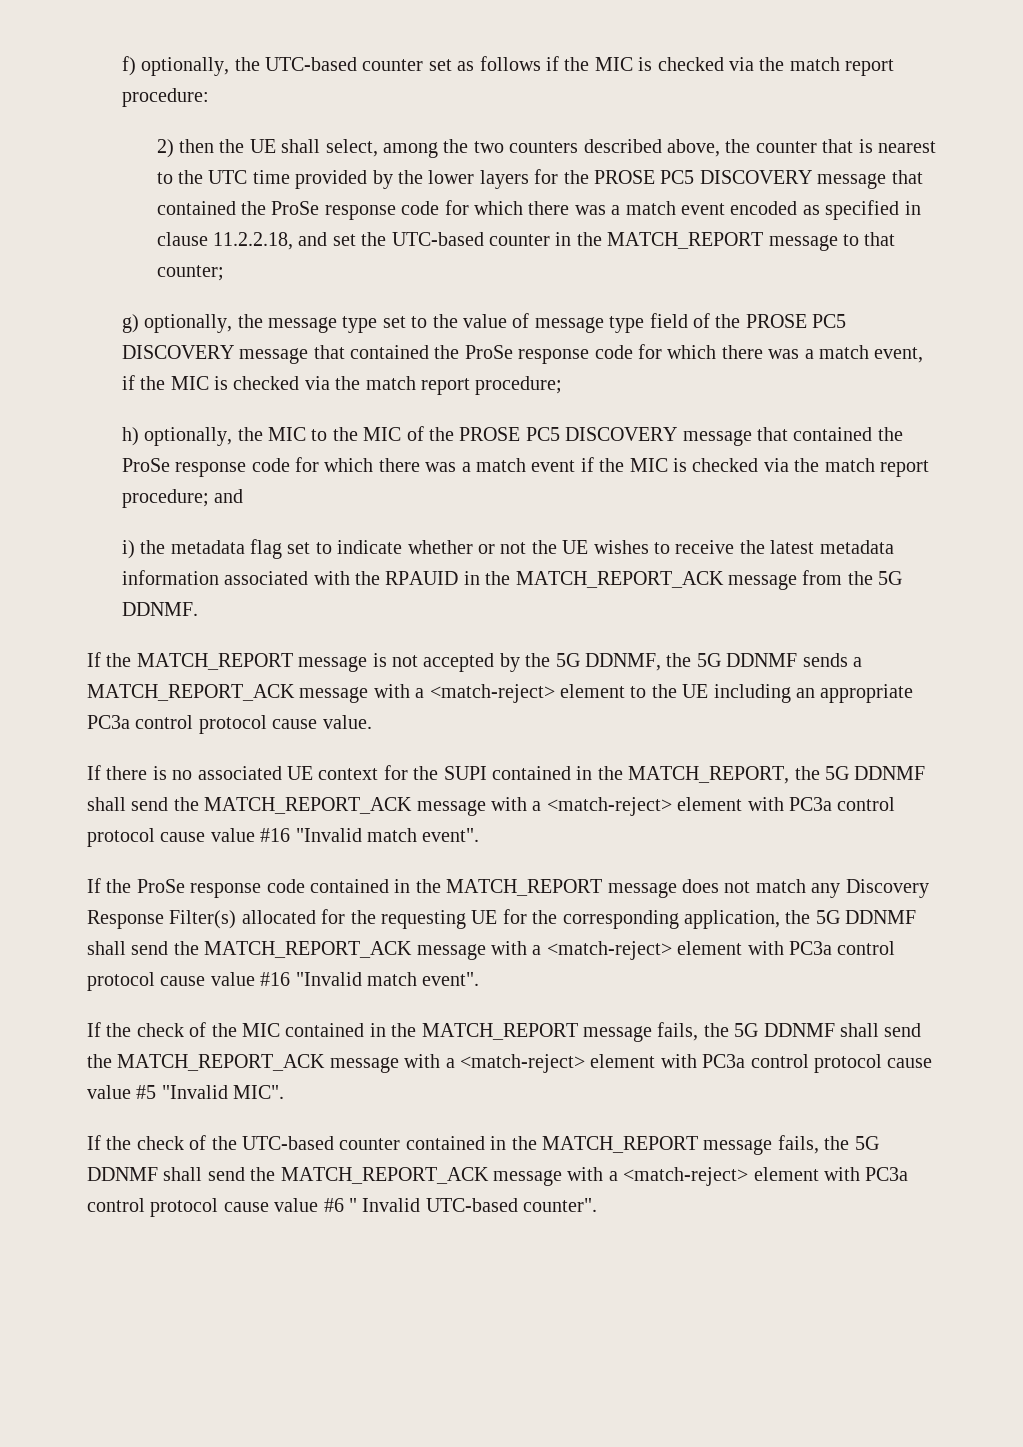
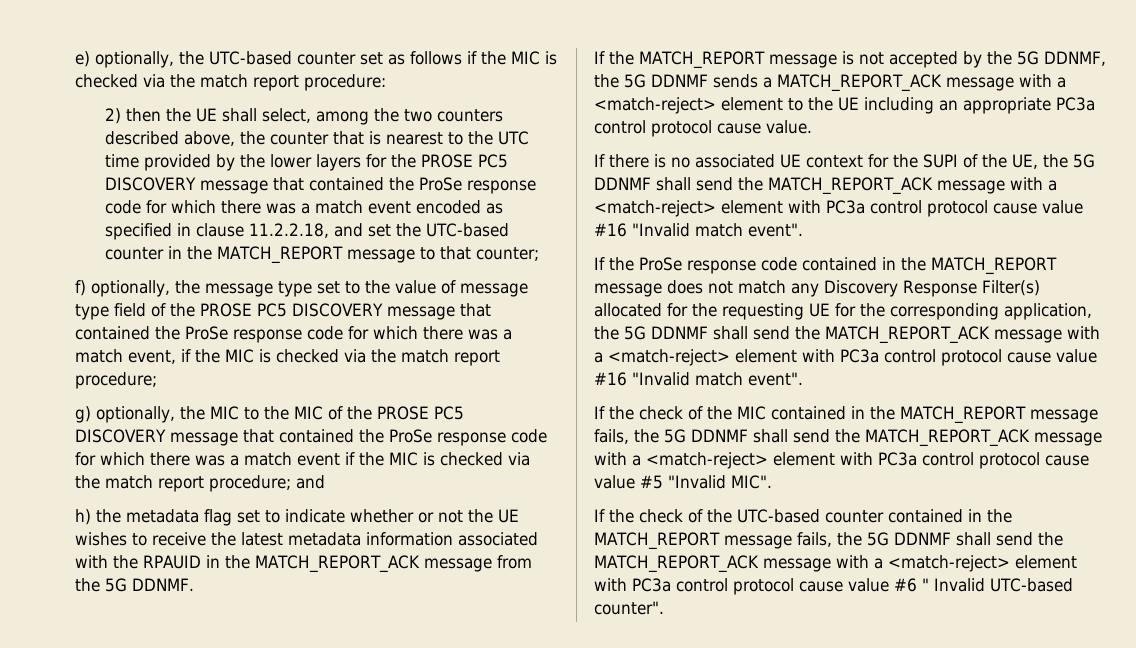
[121,56,136,76] f) -> [74,51,90,67] e)
[121,314,139,333] g) -> [74,280,86,296] f)
[121,427,139,446] h) -> [74,406,91,423] g)
[121,540,135,559] i) -> [74,509,91,525] h)
[491,766,790,784] contained in the MATCH_REPORT, -> [963,154,1038,169] of the UE,

